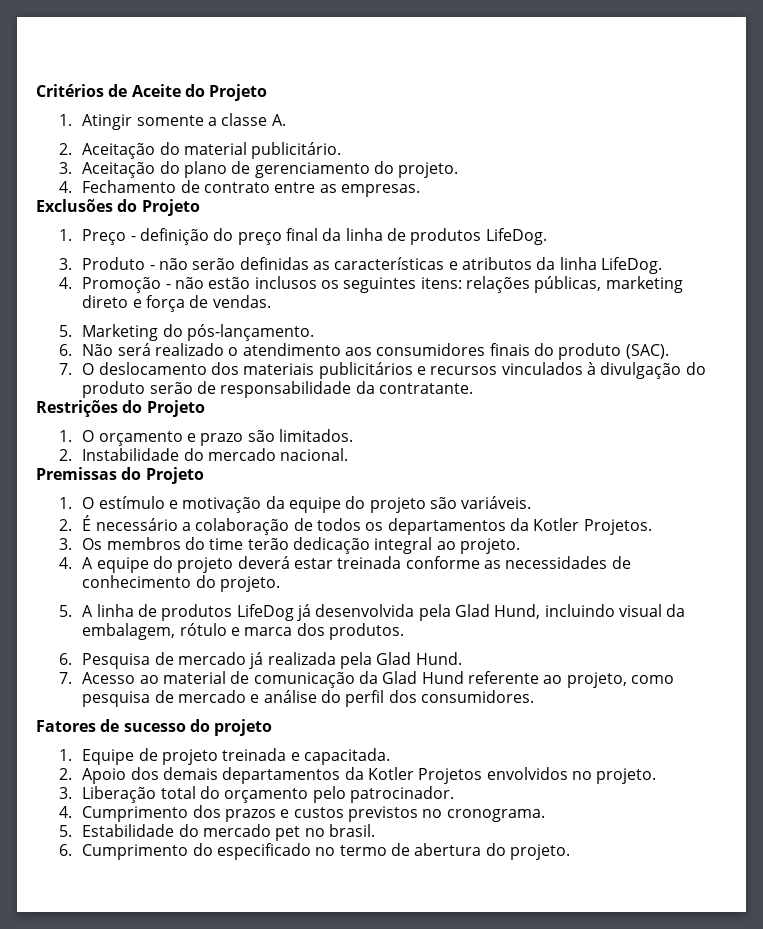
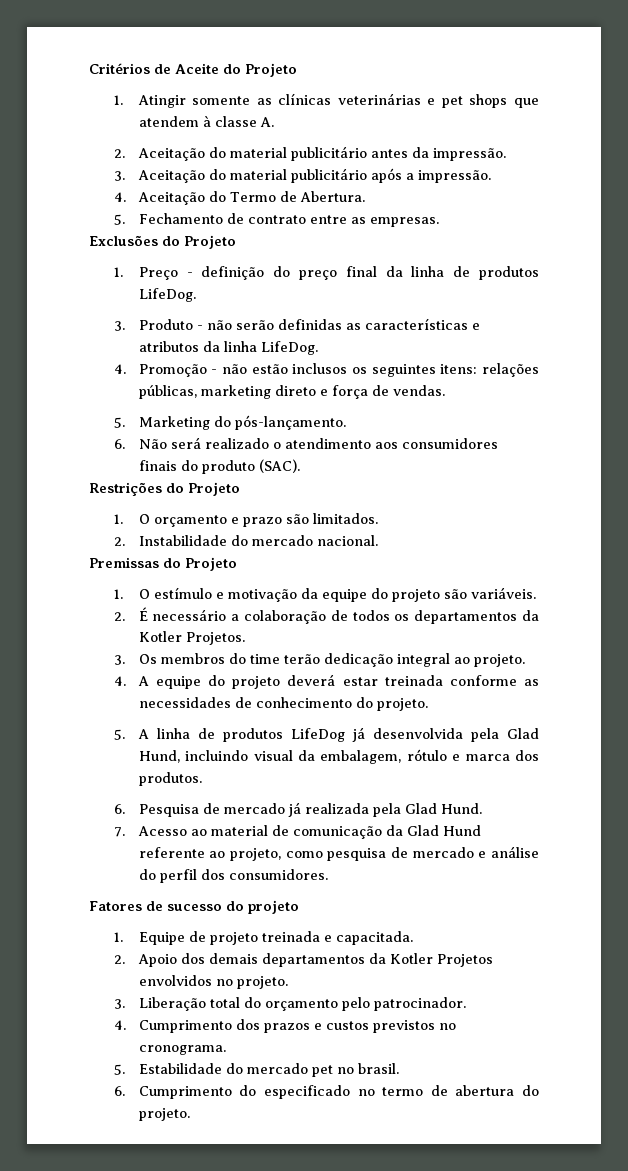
[208,117,218,126] a -> [256,93,539,108] [138,115,211,127] as clínicas veterinárias e pet shops que atendem à
[251,142,342,159] publicitário. -> [290,146,506,161] publicitário antes da impressão.
[184,161,459,178] [59,181,73,193] plano de gerenciamento do projeto. // 4. -> [229,168,491,183] [113,191,365,205] [113,214,125,225] material publicitário após a impressão. // 4. Aceitação do Termo de Abertura. // 5.
[59,362,706,379] [82,381,474,398] // 7. O deslocamento dos materiais publicitários e recursos vinculados à divulgação do produto serão de responsabilidade da contratante. -> (300, 466) none

